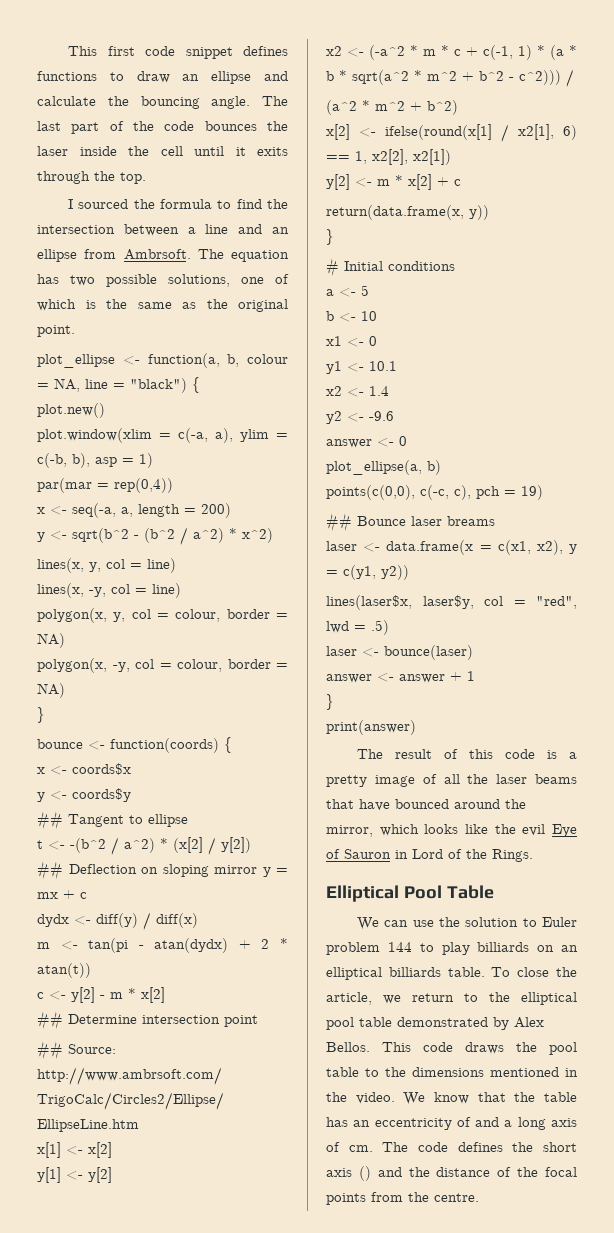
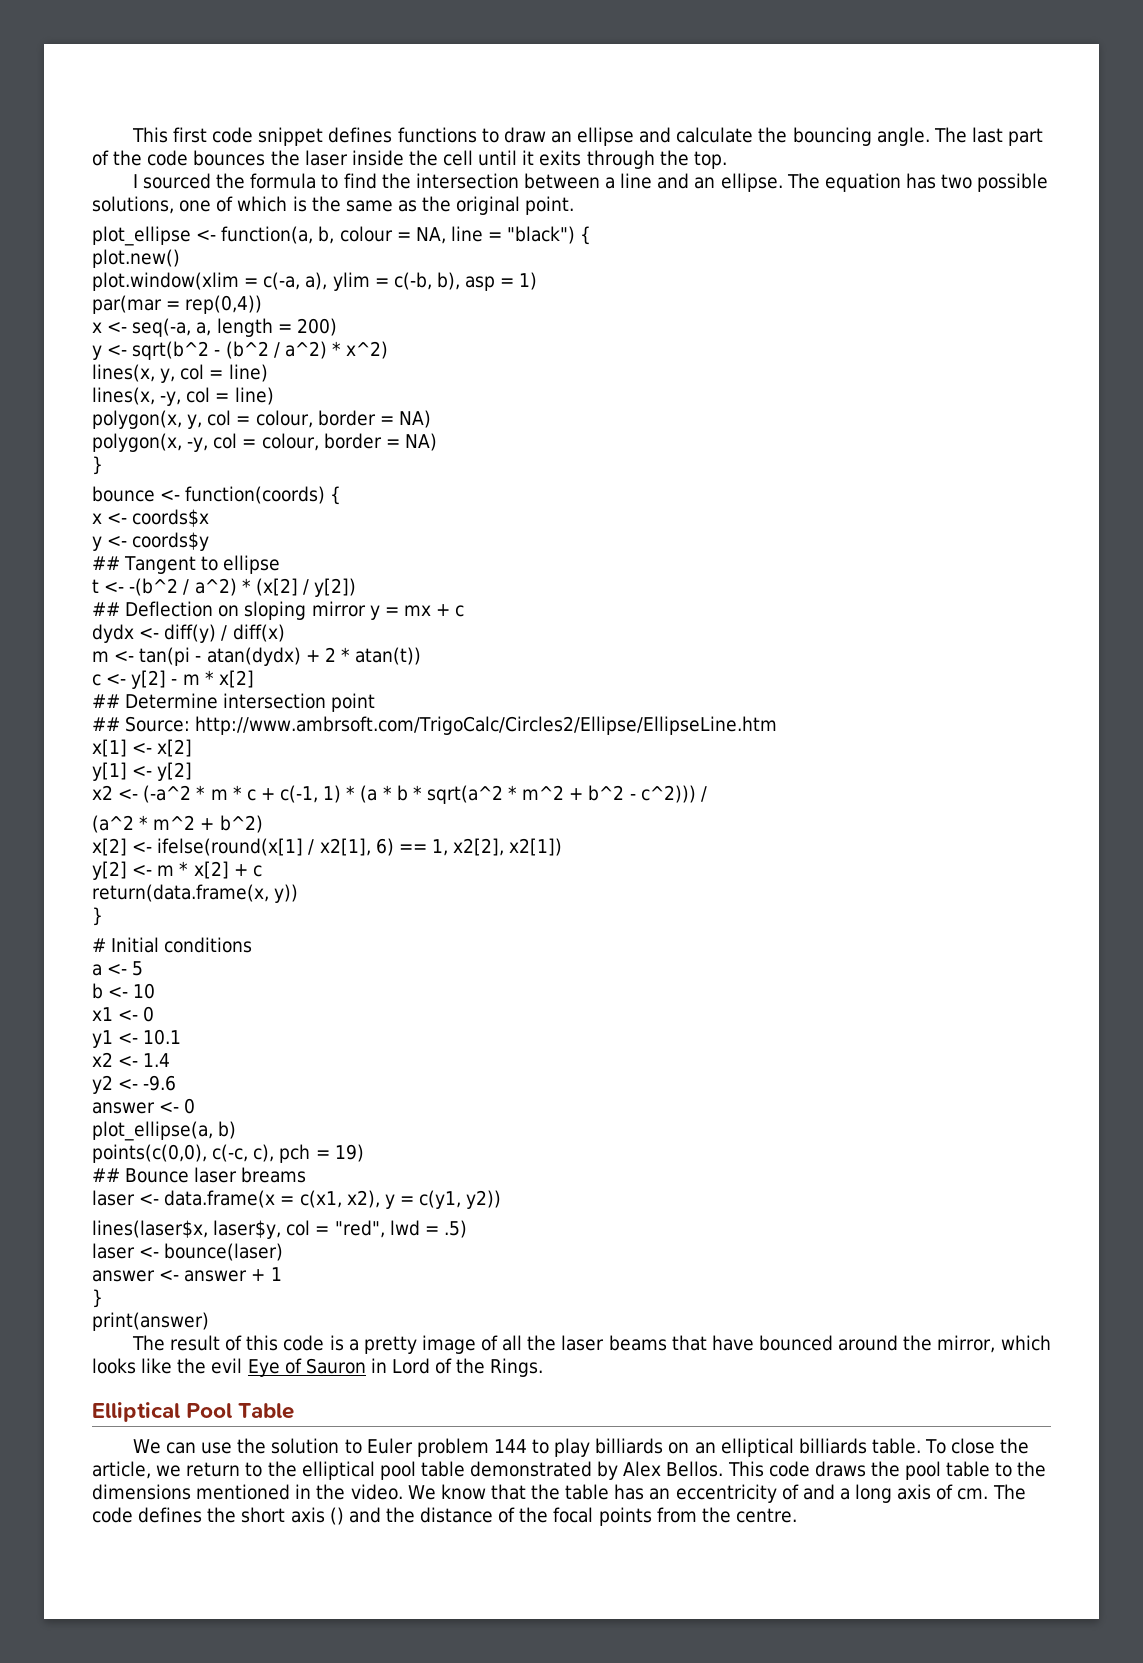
[37,249,191,262] ellipse from Ambrsoft. -> [720,173,783,192] ellipse.

